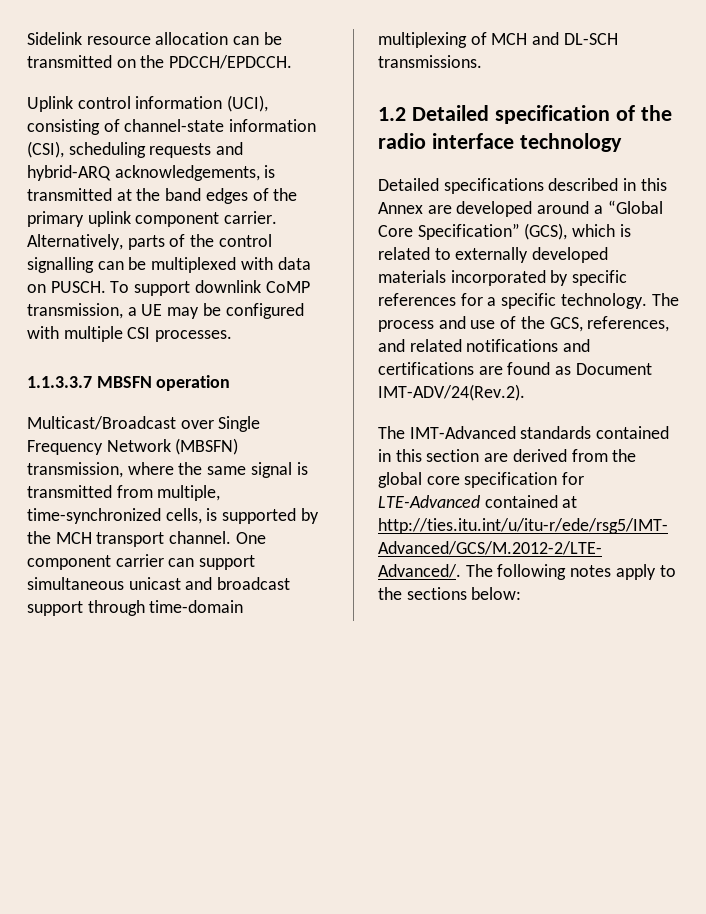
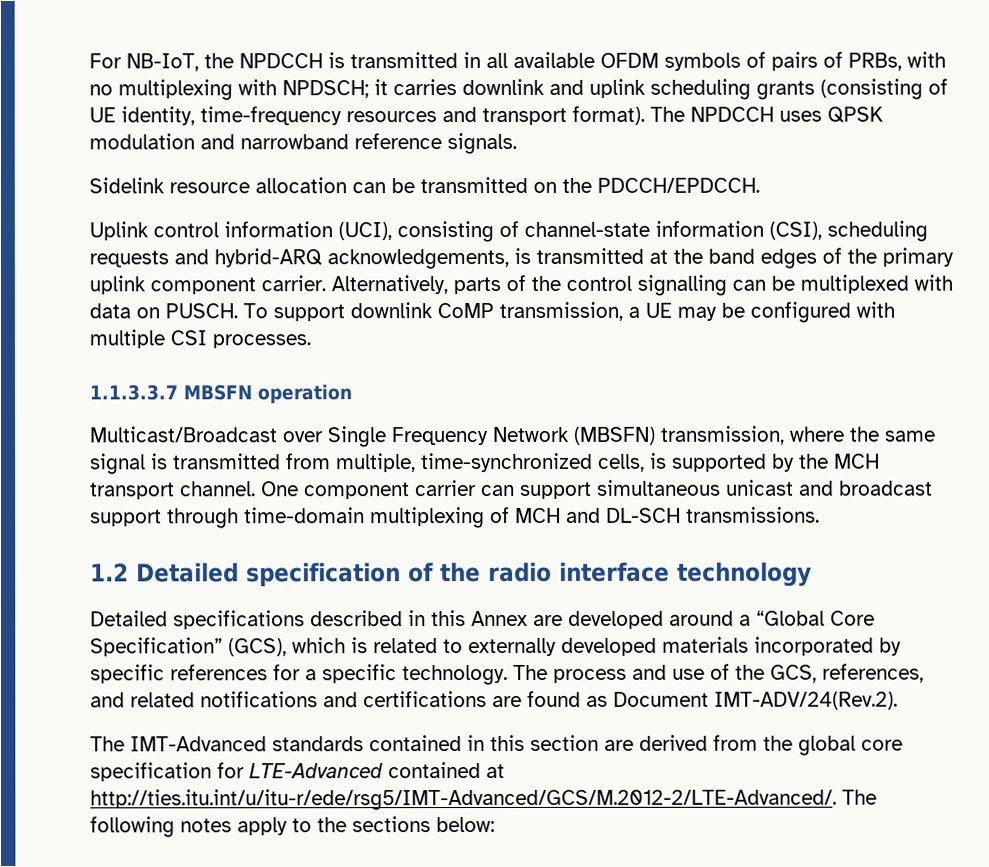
(27, 38) none -> [89,51,946,72] [89,78,948,101] [89,105,883,126] [89,132,517,155] For NB-IoT, the NPDCCH is transmitted in all available OFDM symbols of pairs of PRBs, with no multiplexing with NPDSCH; it carries downlink and uplink scheduling grants (consisting of UE identity, time-frequency resources and transport format). The NPDCCH uses QPSK modulation and narrowband reference signals. //

